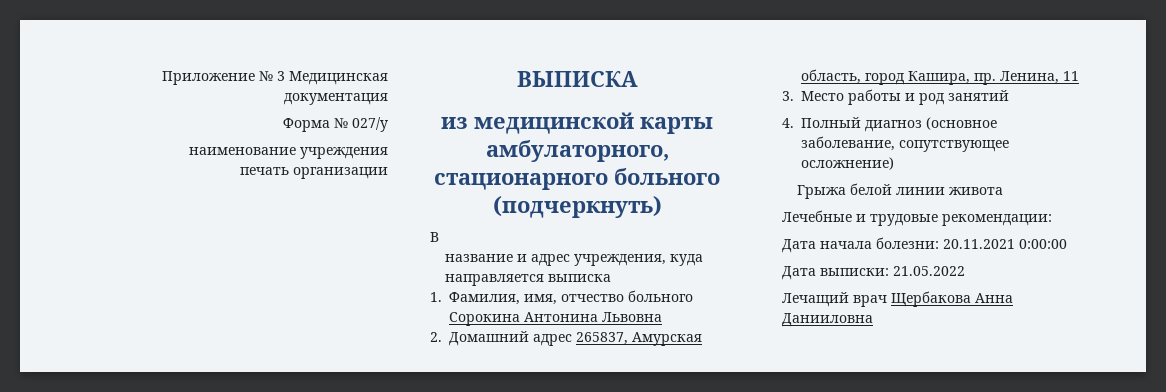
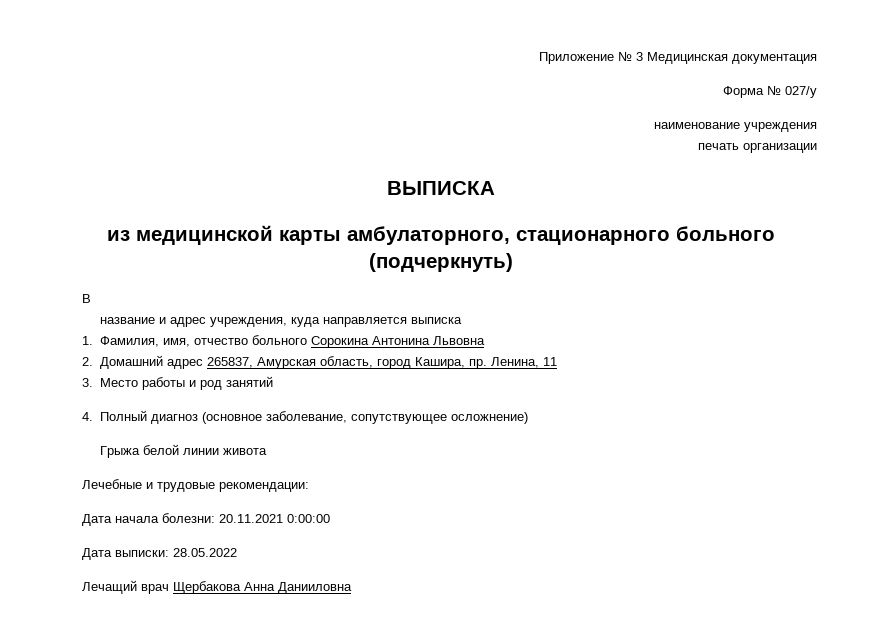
[892,266,965,276] 21.05.2022 -> [173,548,238,557] 28.05.2022

